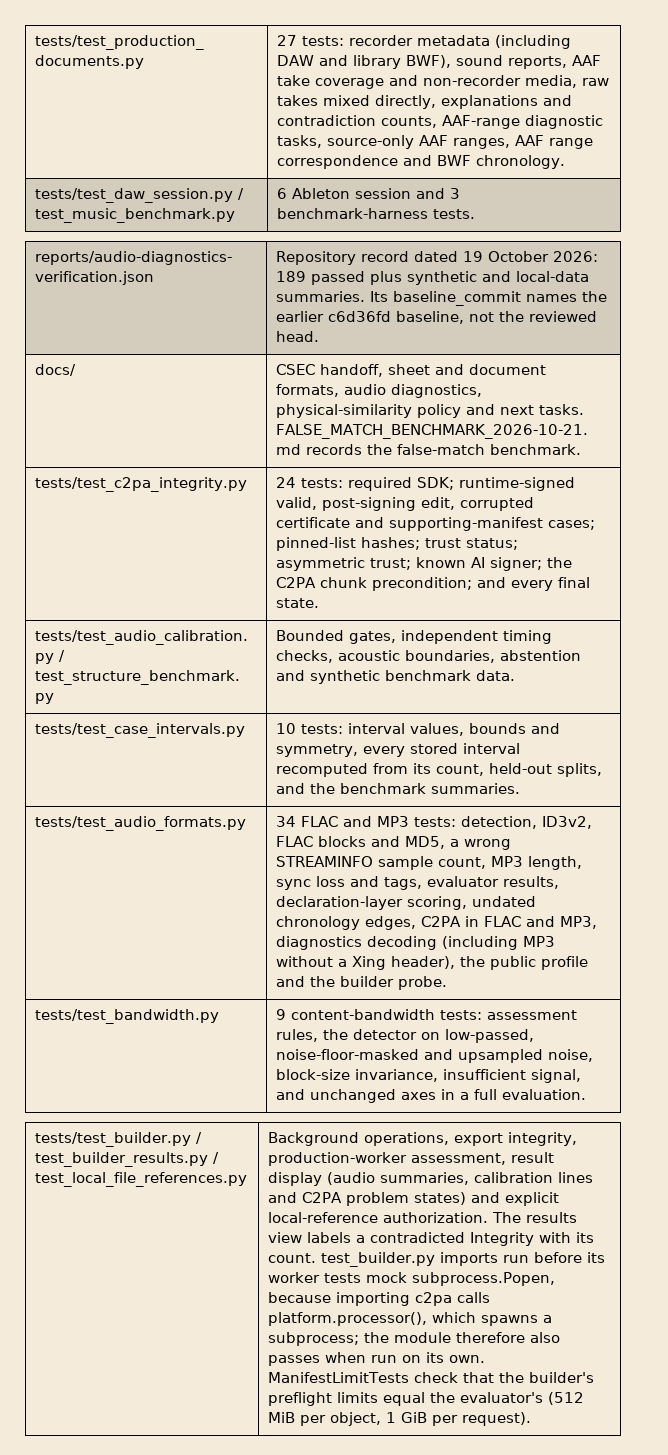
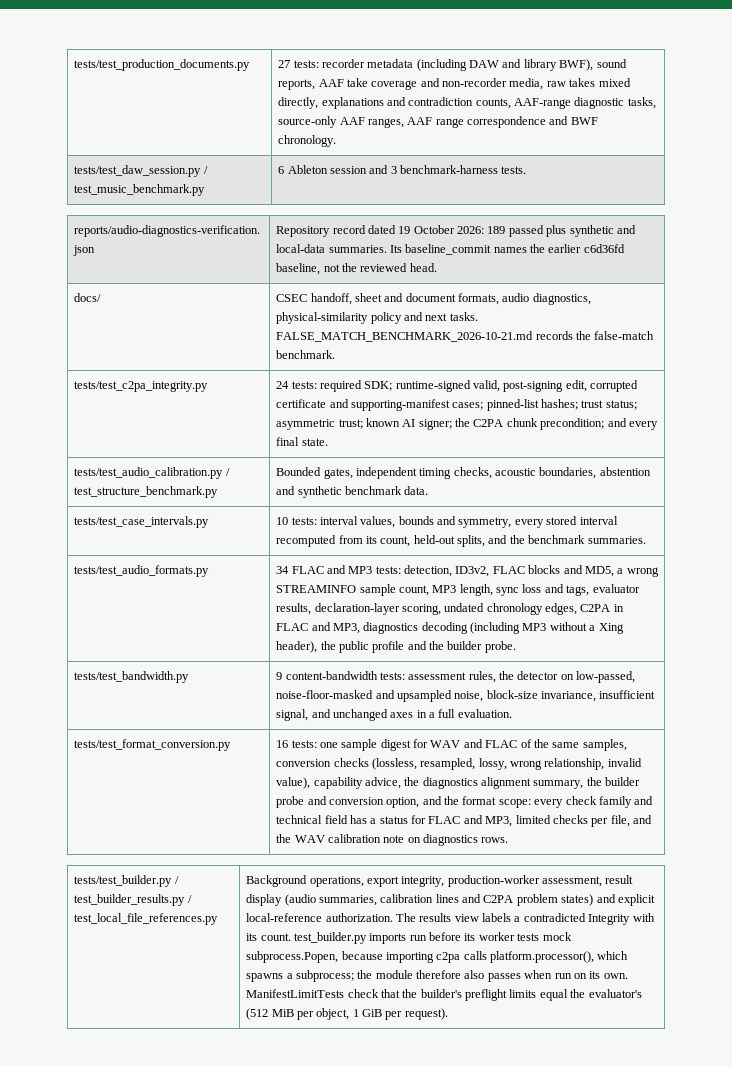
(587, 1094) none -> [74,739,232,751] [276,739,627,751] [276,758,642,770] [276,777,641,789] [276,796,654,808] [276,815,653,827] [276,834,509,846] // tests/test_format_conversion.py | 16 tests: one sample digest for WAV and FLAC of the same samples, conversion checks (lossless, resampled, lossy, wrong relationship, invalid value), capability advice, the diagnostics alignment summary, the builder probe and conversion option, and the format scope: every check family and technical field has a status for FLAC and MP3, limited checks per file, and the WAV calibration note on diagnostics rows.

